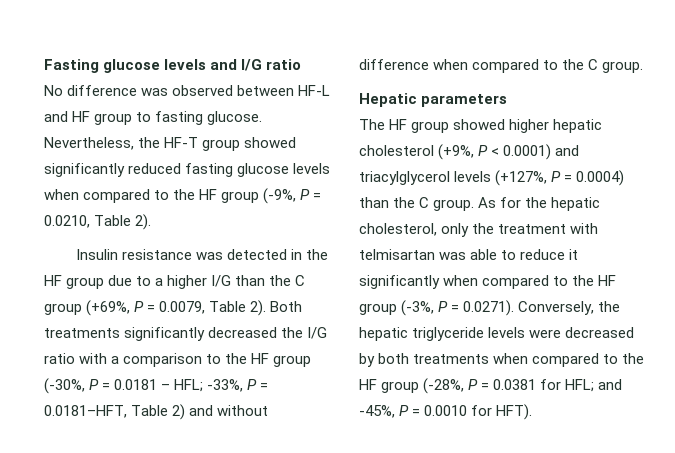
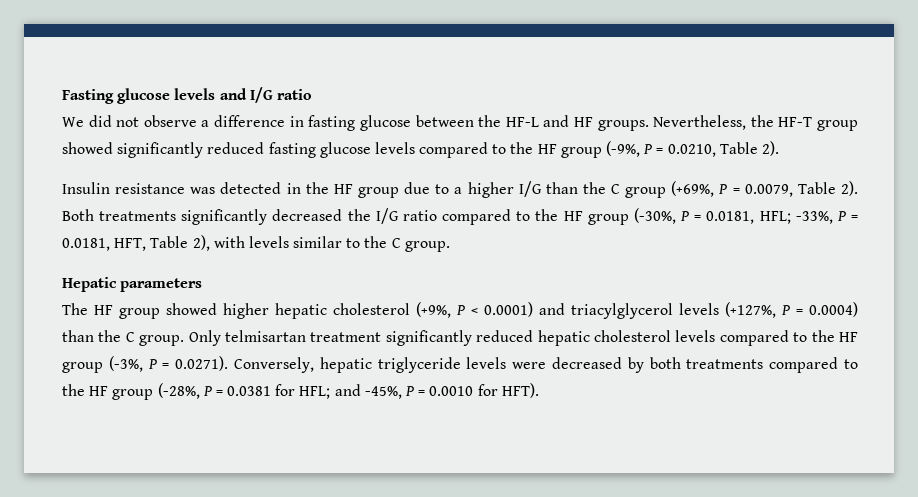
[44,85,331,96] [44,111,263,125] No difference was observed between HF-L and HF group to fasting glucose. -> [62,115,649,131] We did not observe a difference in fasting glucose between the HF-L and HF groups.
[44,189,79,200] when -> (415, 148) none
[79,353,203,367] with a comparison -> [442,209,512,225] compared
[114,379,171,390] 0.0181 – -> [706,211,755,224] 0.0181,
[44,404,269,420] [359,59,540,73] 0.0181–HFT, Table 2) and without difference when compared -> [62,235,343,251] 0.0181, HFT, Table 2), with levels similar
[478,197,601,211] [359,223,599,237] [359,249,579,260] [359,275,479,289] As for the hepatic cholesterol, only the treatment with telmisartan was able to reduce it significantly when -> [188,330,716,346] Only telmisartan treatment significantly reduced hepatic cholesterol levels
[598,301,621,312] the -> (314, 365) none
[493,353,529,364] when -> (764, 364) none

